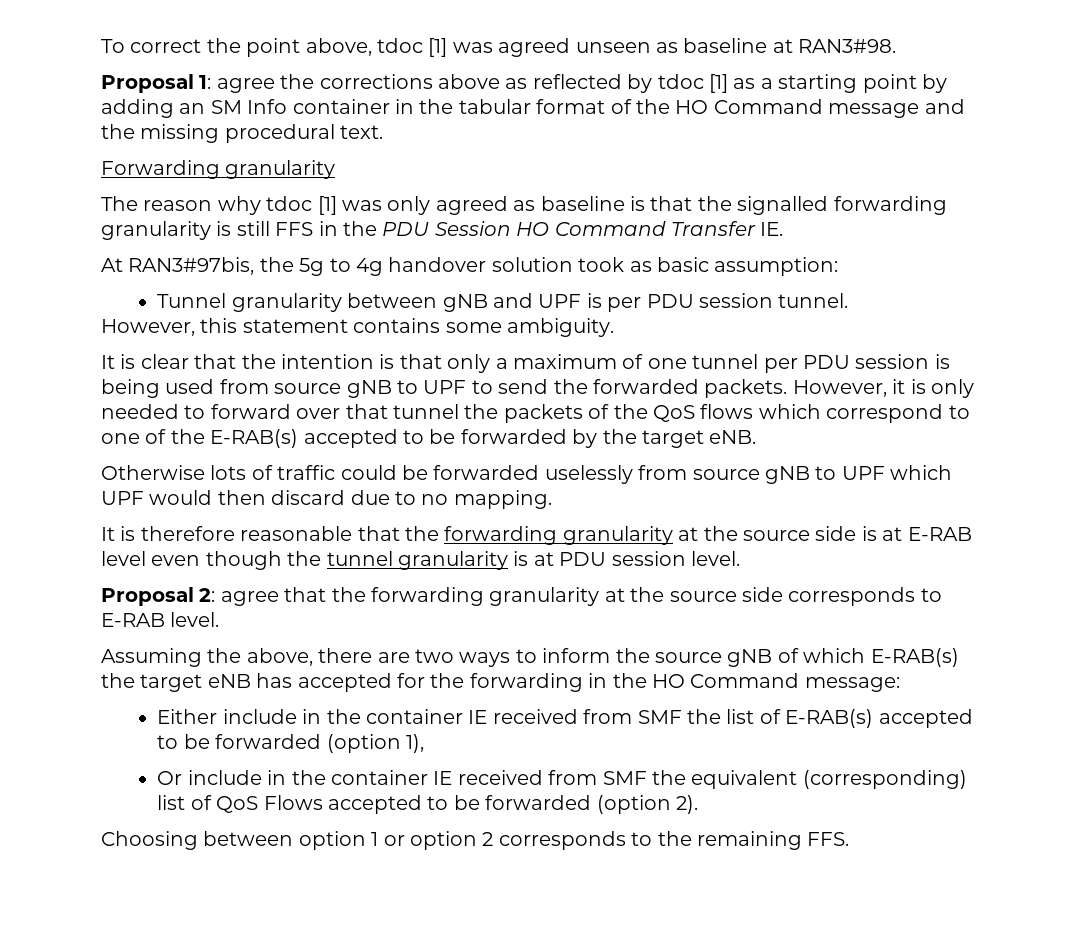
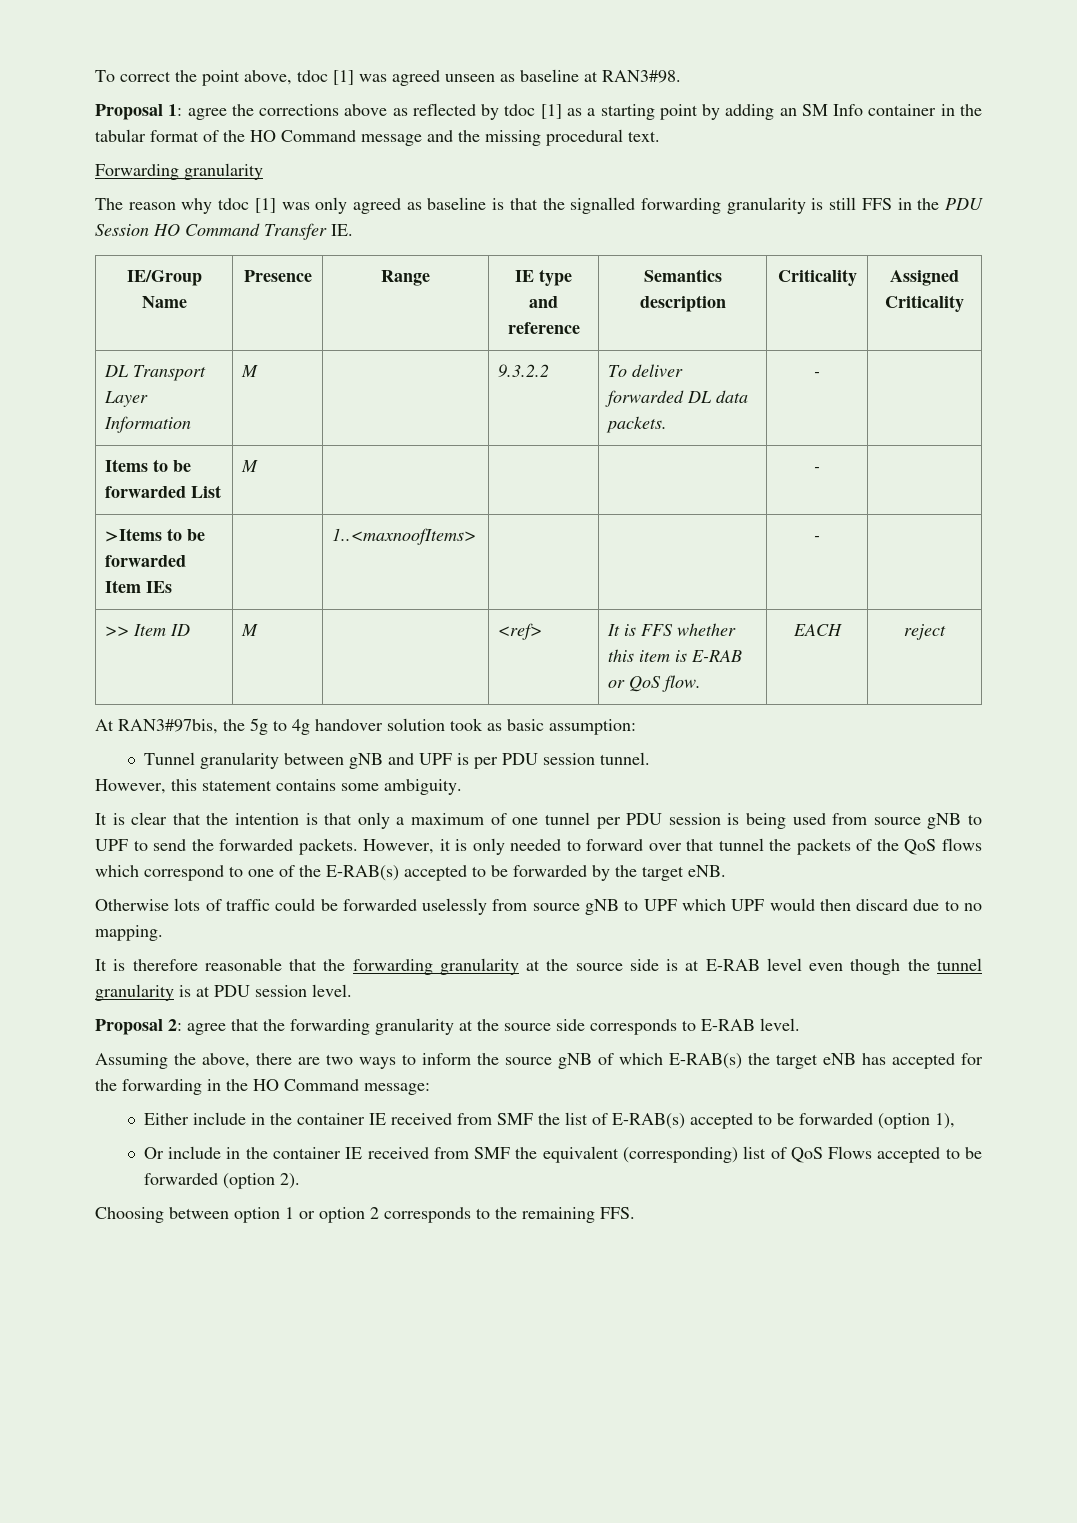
(784, 229) none -> [126,270,202,286] [141,296,187,308] [243,270,312,282] [381,270,430,286] [515,269,572,286] [529,296,558,308] [507,322,580,334] [643,269,722,282] [639,295,726,312] [777,269,857,286] [890,270,959,286] [885,295,964,312] [104,365,207,381] [104,391,149,407] [104,416,192,433] [241,365,259,377] [498,364,550,377] [608,364,684,377] [605,390,749,407] [606,416,668,433] [814,372,820,377] [105,459,192,472] [105,485,222,498] [241,460,259,472] [814,467,820,472] [105,528,206,542] [105,555,187,567] [105,580,173,593] [332,528,477,545] [814,536,820,541] [105,624,191,636] [241,624,259,636] [498,623,543,640] [607,623,737,636] [608,649,743,662] [608,675,702,692] [792,624,842,636] [904,624,946,640] // IE/Group Name | Presence | Range | IE type and reference | Semantics description | Criticality | Assigned Criticality // DL Transport Layer Information | M | | 9.3.2.2 | To deliver forwarded DL data packets. | - | // Items to be forwarded List | M | | | | - | // >Items to be forwarded Item IEs | | 1..<maxnoofItems> | | | - | // >> Item ID | M | | <ref> | It is FFS whether this item is E-RAB or QoS flow. | EACH | reject

